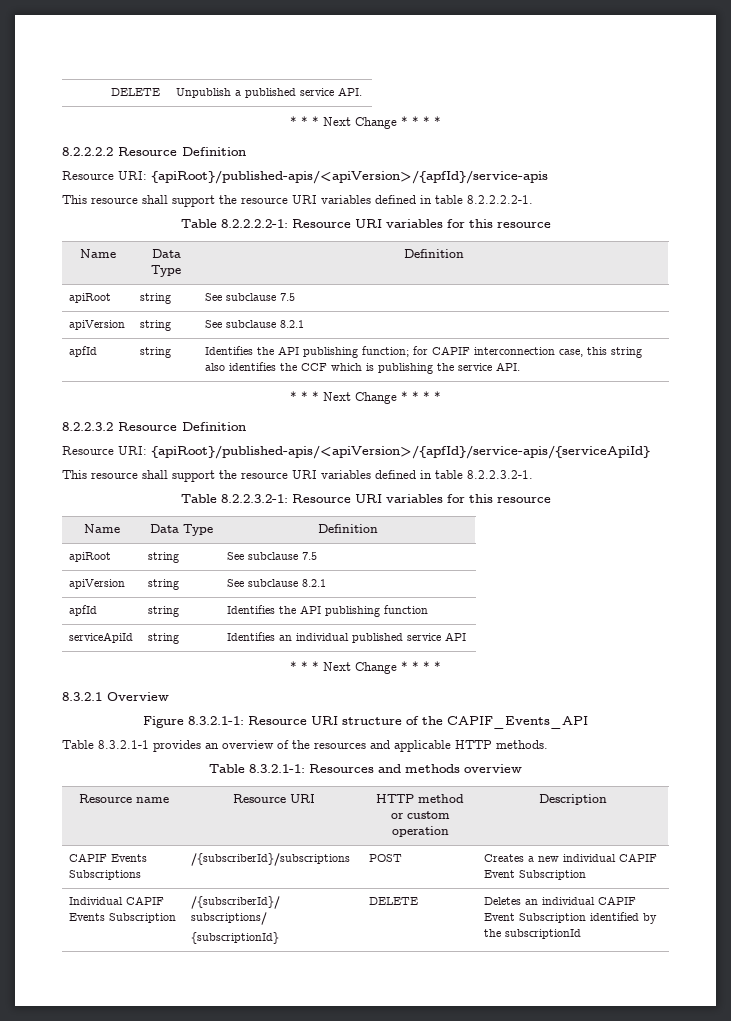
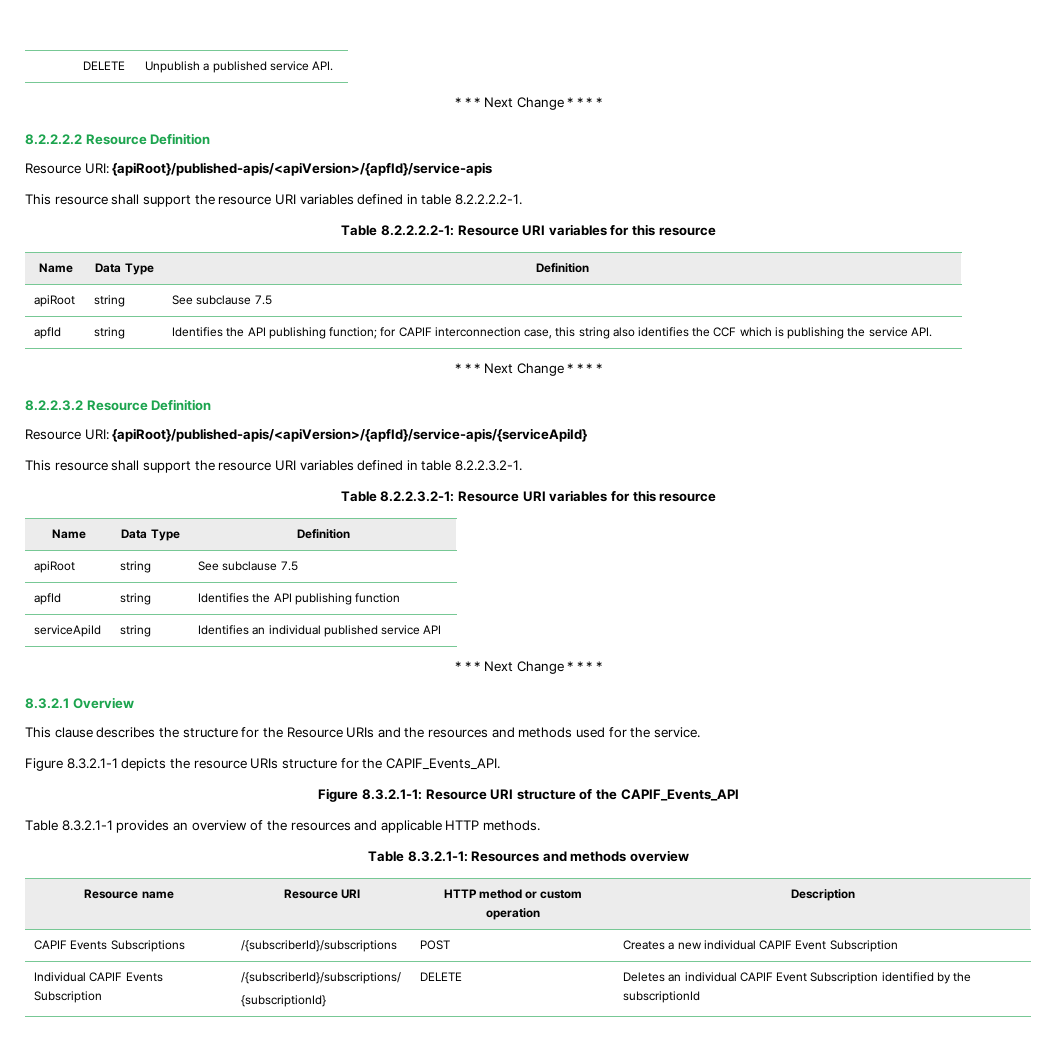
[69,320,126,330] [140,320,172,331] [205,320,305,328] // apiVersion | string | See subclause 8.2.1 -> (272, 300) none
[69,579,126,589] [148,579,180,590] [227,579,327,587] // apiVersion | string | See subclause 8.2.1 -> (298, 566) none
(169, 696) none -> [25,727,700,738] [25,758,500,771] // This clause describes the structure for the Resource URIs and the resources and methods used for the service. // Figure 8.3.2.1-1 depicts the resource URIs structure for the CAPIF_Events_API.

